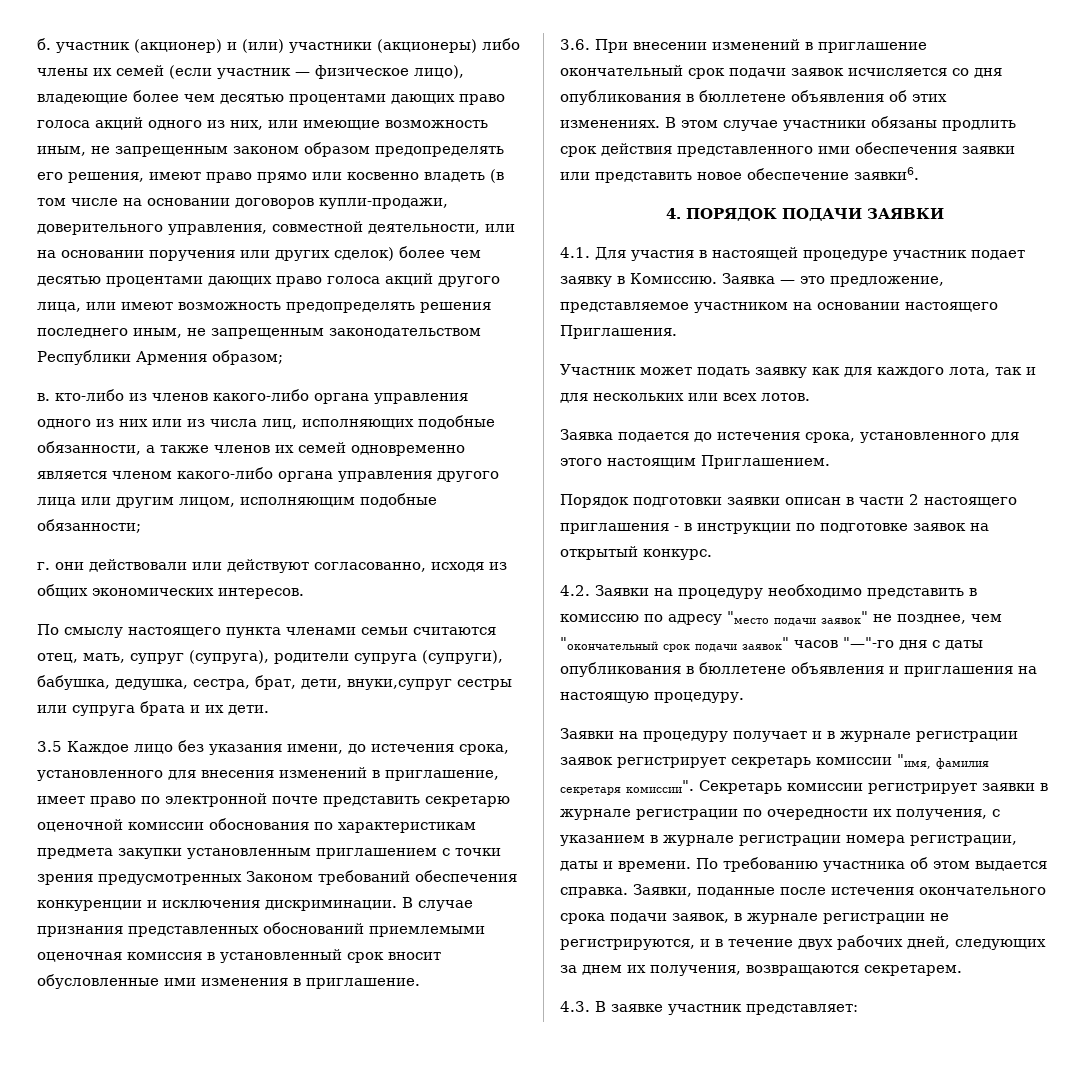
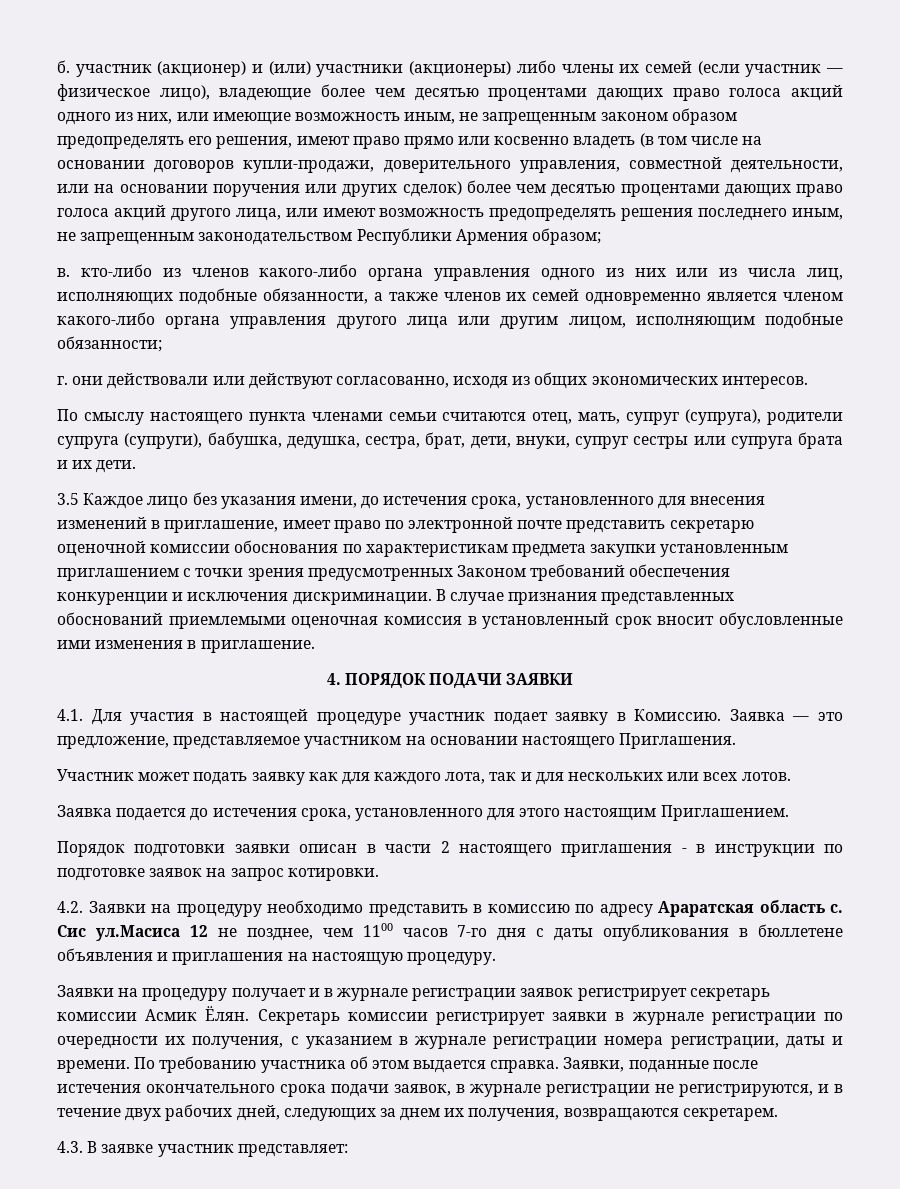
[347,679,452,690] внуки,супруг -> [515,436,628,449] внуки, супруг
[560,39,927,53] [560,65,1002,79] [560,90,947,105] [560,116,1016,131] [560,142,1015,157] [560,167,919,183] // 3.6. При внесении изменений в приглашение окончательный срок подачи заявок исчисляется со дня опубликования в бюллетене объявления об этих изменениях. В этом случае участники обязаны продлить срок действия представленного ими обеспечения заявки или представить новое обеспечение заявки6. -> (315, 646) none
[560,546,712,560] открытый конкурс. -> [230,868,379,881] запрос котировки.
[727,611,1002,626] [560,637,894,652] "место подачи заявок" не позднее, чем "окончательный срок подачи заявок" часов "—"-го -> [658,900,843,917] [57,923,488,941] Араратская область с. Сис ул.Масиса 12 не позднее, чем 1100 часов 7-го
[897,754,989,769] [560,780,694,795] "имя, фамилия секретаря комиссии". -> [145,1006,250,1021] Асмик Ёлян.

